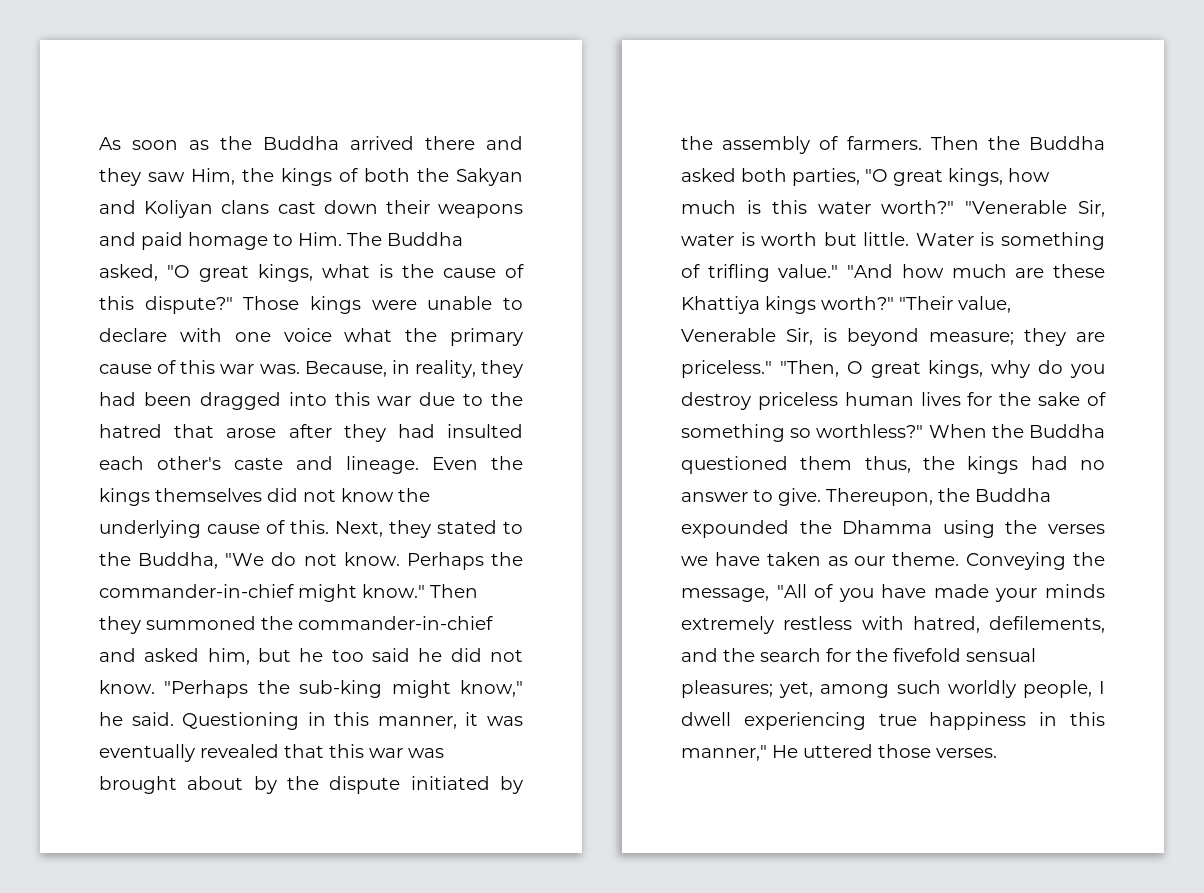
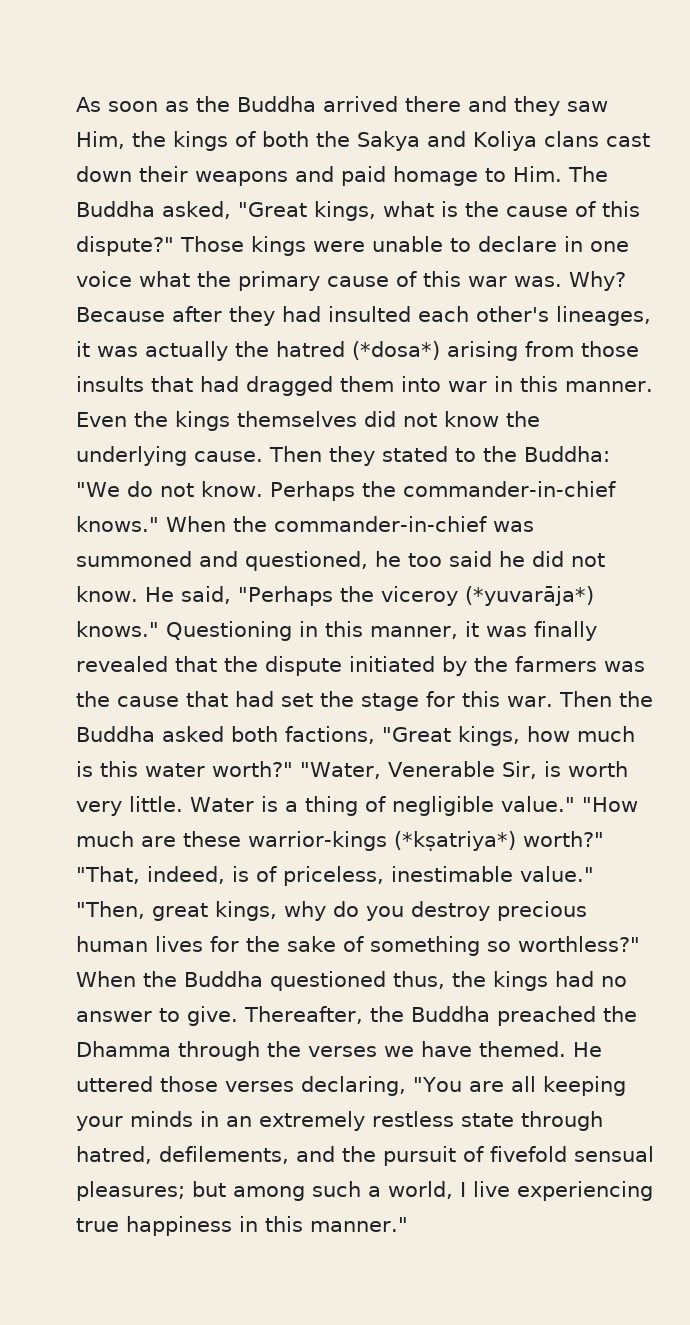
[456,168,523,186] [99,200,214,218] Sakyan and Koliyan -> [357,131,537,151] Sakya and Koliya
[167,265,249,282] "O great -> [237,202,307,217] "Great
[179,328,222,342] with -> [564,236,583,252] in
[304,360,523,378] [99,392,523,410] [99,424,277,438] Because, in reality, they had been dragged into this war due to the hatred that arose -> [569,271,626,291] [76,307,165,322] Why? Because
[234,456,419,474] caste and lineage. -> [556,306,651,326] [76,341,639,361] [76,376,653,396] lineages, it was actually the hatred (*dosa*) arising from those insults that had dragged them into war in this manner.
[207,520,383,537] cause of this. Next, -> [194,446,322,462] cause. Then
[138,552,219,569] Buddha, -> [524,446,610,462] Buddha:
[298,584,478,602] [99,616,493,634] [99,648,291,665] might know." Then they summoned the commander-in-chief and asked him, but -> [76,516,534,532] [76,551,368,571] knows." When the commander-in-chief was summoned and questioned,
[164,680,523,698] [99,712,174,726] "Perhaps the sub-king might know," he said. -> [144,586,594,606] [76,621,159,637] He said, "Perhaps the viceroy (*yuvarāja*) knows."
[99,744,195,762] eventually -> [534,621,597,641] finally
[329,744,444,758] [99,776,277,794] this war was brought about by -> (217, 664) none
[722,136,922,154] assembly of farmers. -> [515,656,645,672] [76,691,553,711] farmers was the cause that had set the stage for this war.
[792,168,943,186] parties, "O great -> [284,726,451,744] factions, "Great
[965,200,1105,217] [681,233,734,246] "Venerable Sir, water -> [300,761,537,779] "Water, Venerable Sir,
[823,232,857,246] but -> [76,801,122,816] very
[1001,232,1105,250] [681,264,1105,282] [681,296,1011,314] [681,328,1105,346] [681,360,863,378] something of trifling value." "And how much are these Khattiya kings worth?" "Their value, Venerable Sir, is beyond measure; they are priceless." "Then, O -> [284,796,638,816] [76,831,604,851] [76,866,594,886] [76,901,145,919] a thing of negligible value." "How much are these warrior-kings (*kṣatriya*) worth?" "That, indeed, is of priceless, inestimable value." "Then,
[757,392,838,410] priceless -> [497,901,587,921] precious
[800,456,853,470] them -> (386, 981) none
[826,488,1051,506] [681,520,789,538] Thereupon, the Buddha expounded -> [244,1006,596,1026] Thereafter, the Buddha preached
[942,520,995,538] using -> [178,1041,260,1061] through
[766,552,1105,570] [681,584,1105,602] [681,616,904,634] taken as our theme. Conveying the message, "All of you have made your minds extremely restless with -> [479,1041,602,1057] [76,1076,626,1096] [76,1111,603,1131] themed. He uttered those verses declaring, "You are all keeping your minds in an extremely restless state through
[760,648,888,662] search for the -> [383,1146,484,1166] pursuit of
[779,681,814,698] yet, -> [192,1181,226,1197] but
[947,680,1105,698] [681,712,731,726] worldly people, I dwell -> [368,1181,510,1199] a world, I live
[681,744,997,761] manner," He uttered those verses. -> [310,1217,408,1232] manner."

